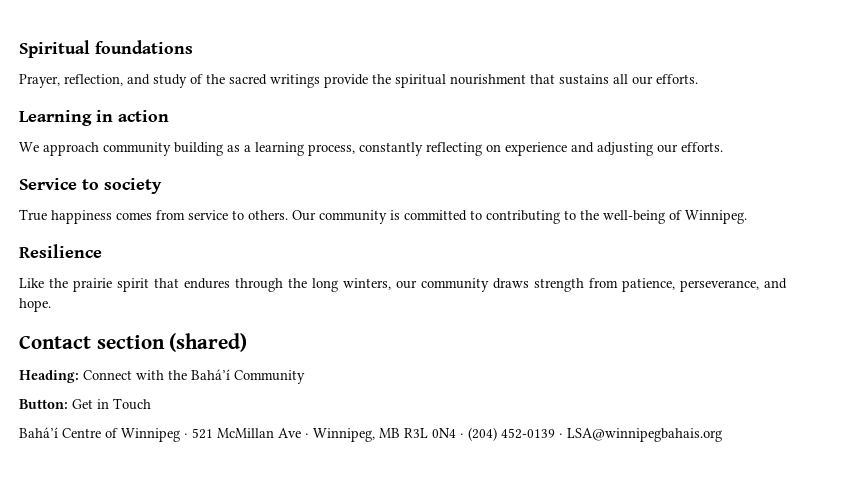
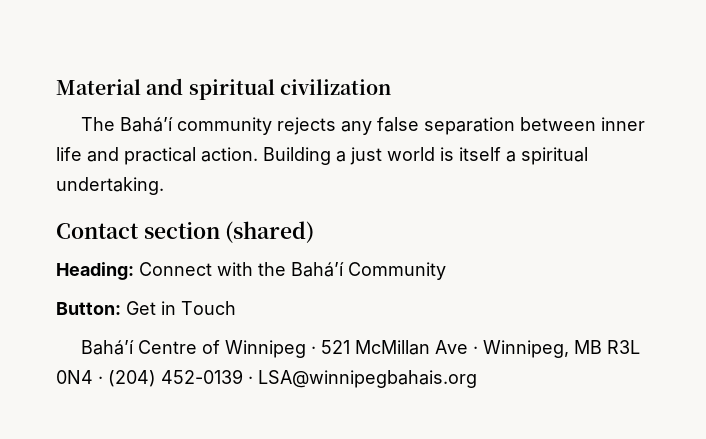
[19,40,193,58] [19,74,698,88] [19,110,169,126] [19,142,723,156] [19,178,162,194] [19,209,747,224] [19,244,102,258] [19,278,787,292] [19,298,51,312] Spiritual foundations // Prayer, reflection, and study of the sacred writings provide the spiritual nourishment that sustains all our efforts. // Learning in action // We approach community building as a learning process, constantly reflecting on experience and adjusting our efforts. // Service to society // True happiness comes from service to others. Our community is committed to contributing to the well-being of Winnipeg. // Resilience // Like the prairie spirit that endures through the long winters, our community draws strength from patience, perseverance, and hope. -> [56,78,391,100] [81,117,646,135] [56,147,588,165] [56,177,164,195] Material and spiritual civilization // The Bahá’í community rejects any false separation between inner life and practical action. Building a just world is itself a spiritual undertaking.

